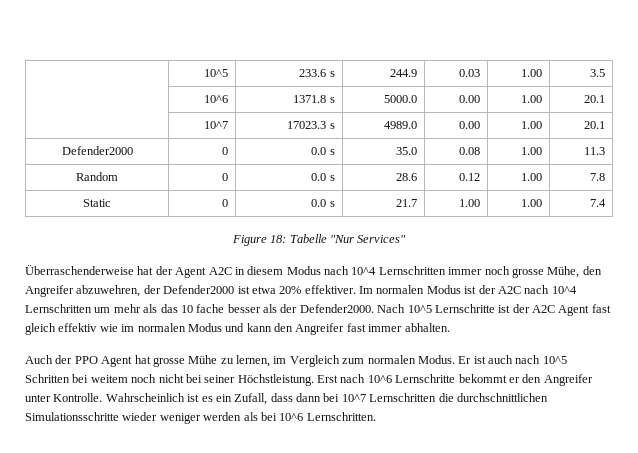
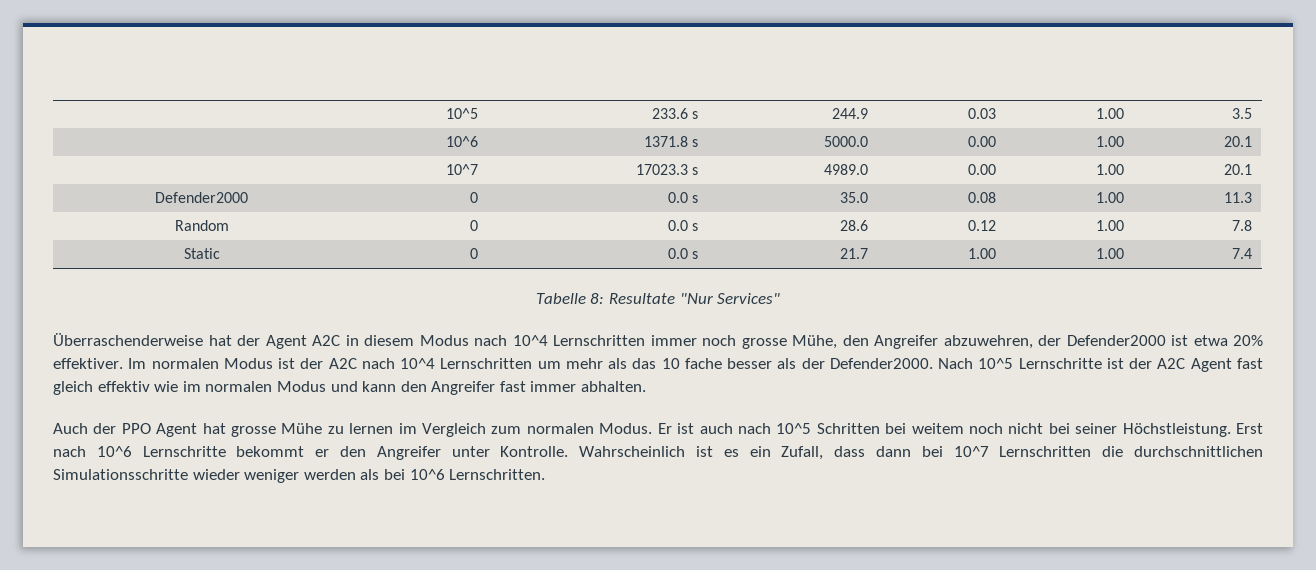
[231,234,327,246] Figure 18: Tabelle -> [535,293,675,304] Tabelle 8: Resultate
[236,355,270,367] lernen, -> [349,423,394,434] lernen

